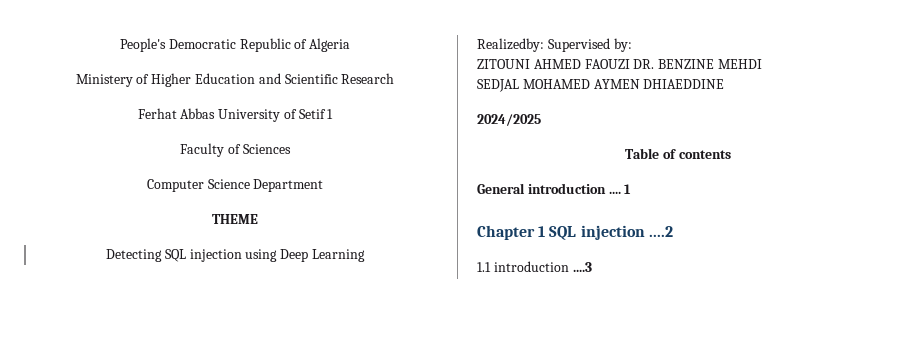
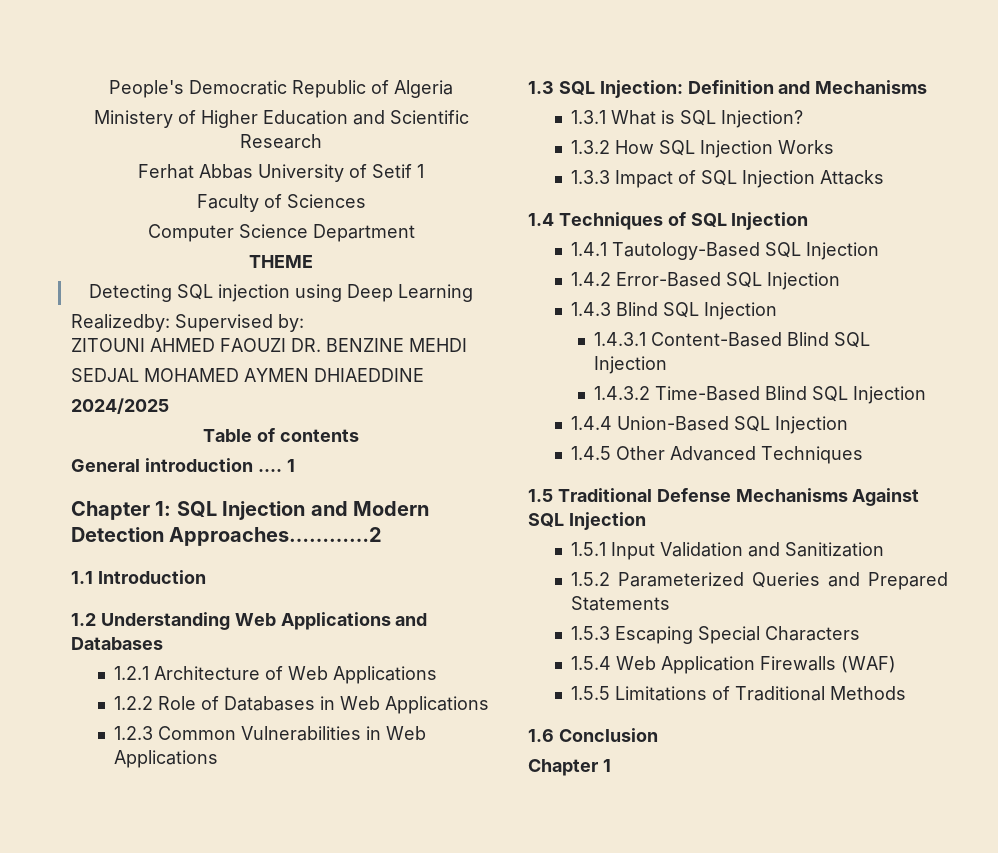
[538,225,673,240] [477,261,592,272] 1 SQL injection ....2 // 1.1 introduction ....3 -> [155,501,429,520] [71,527,383,546] [71,570,206,584] [71,612,428,630] [71,637,163,650] [114,666,438,684] [114,696,490,714] [114,726,427,741] [114,750,219,768] [528,80,928,98] [571,110,804,128] [571,140,835,158] [571,170,885,188] [528,212,809,230] [571,242,880,260] [571,272,841,290] [571,302,778,320] [594,332,871,348] [594,356,668,374] [594,386,927,404] [571,416,849,434] [571,446,864,464] [528,488,920,506] [528,512,646,530] [571,542,885,560] [571,572,948,590] [571,596,671,611] [571,626,861,644] [571,656,897,674] [571,686,907,701] [528,728,658,742] [528,759,611,776] 1: SQL Injection and Modern Detection Approaches…………2 // 1.1 Introduction // 1.2 Understanding Web Applications and Databases // 1.2.1 Architecture of Web Applications // 1.2.2 Role of Databases in Web Applications // 1.2.3 Common Vulnerabilities in Web Applications // 1.3 SQL Injection: Definition and Mechanisms // 1.3.1 What is SQL Injection? // 1.3.2 How SQL Injection Works // 1.3.3 Impact of SQL Injection Attacks // 1.4 Techniques of SQL Injection // 1.4.1 Tautology-Based SQL Injection // 1.4.2 Error-Based SQL Injection // 1.4.3 Blind SQL Injection // 1.4.3.1 Content-Based Blind SQL Injection // 1.4.3.2 Time-Based Blind SQL Injection // 1.4.4 Union-Based SQL Injection // 1.4.5 Other Advanced Techniques // 1.5 Traditional Defense Mechanisms Against SQL Injection // 1.5.1 Input Validation and Sanitization // 1.5.2 Parameterized Queries and Prepared Statements // 1.5.3 Escaping Special Characters // 1.5.4 Web Application Firewalls (WAF) // 1.5.5 Limitations of Traditional Methods // 1.6 Conclusion // Chapter 1

